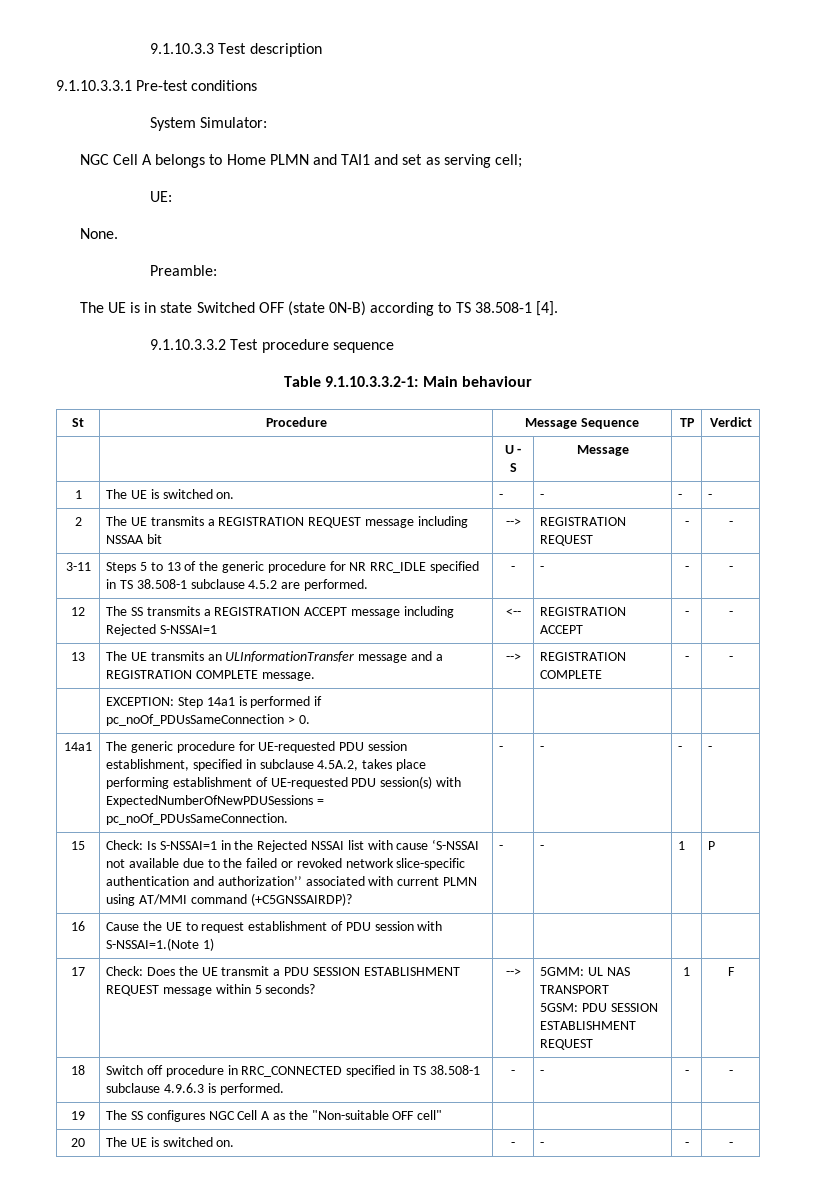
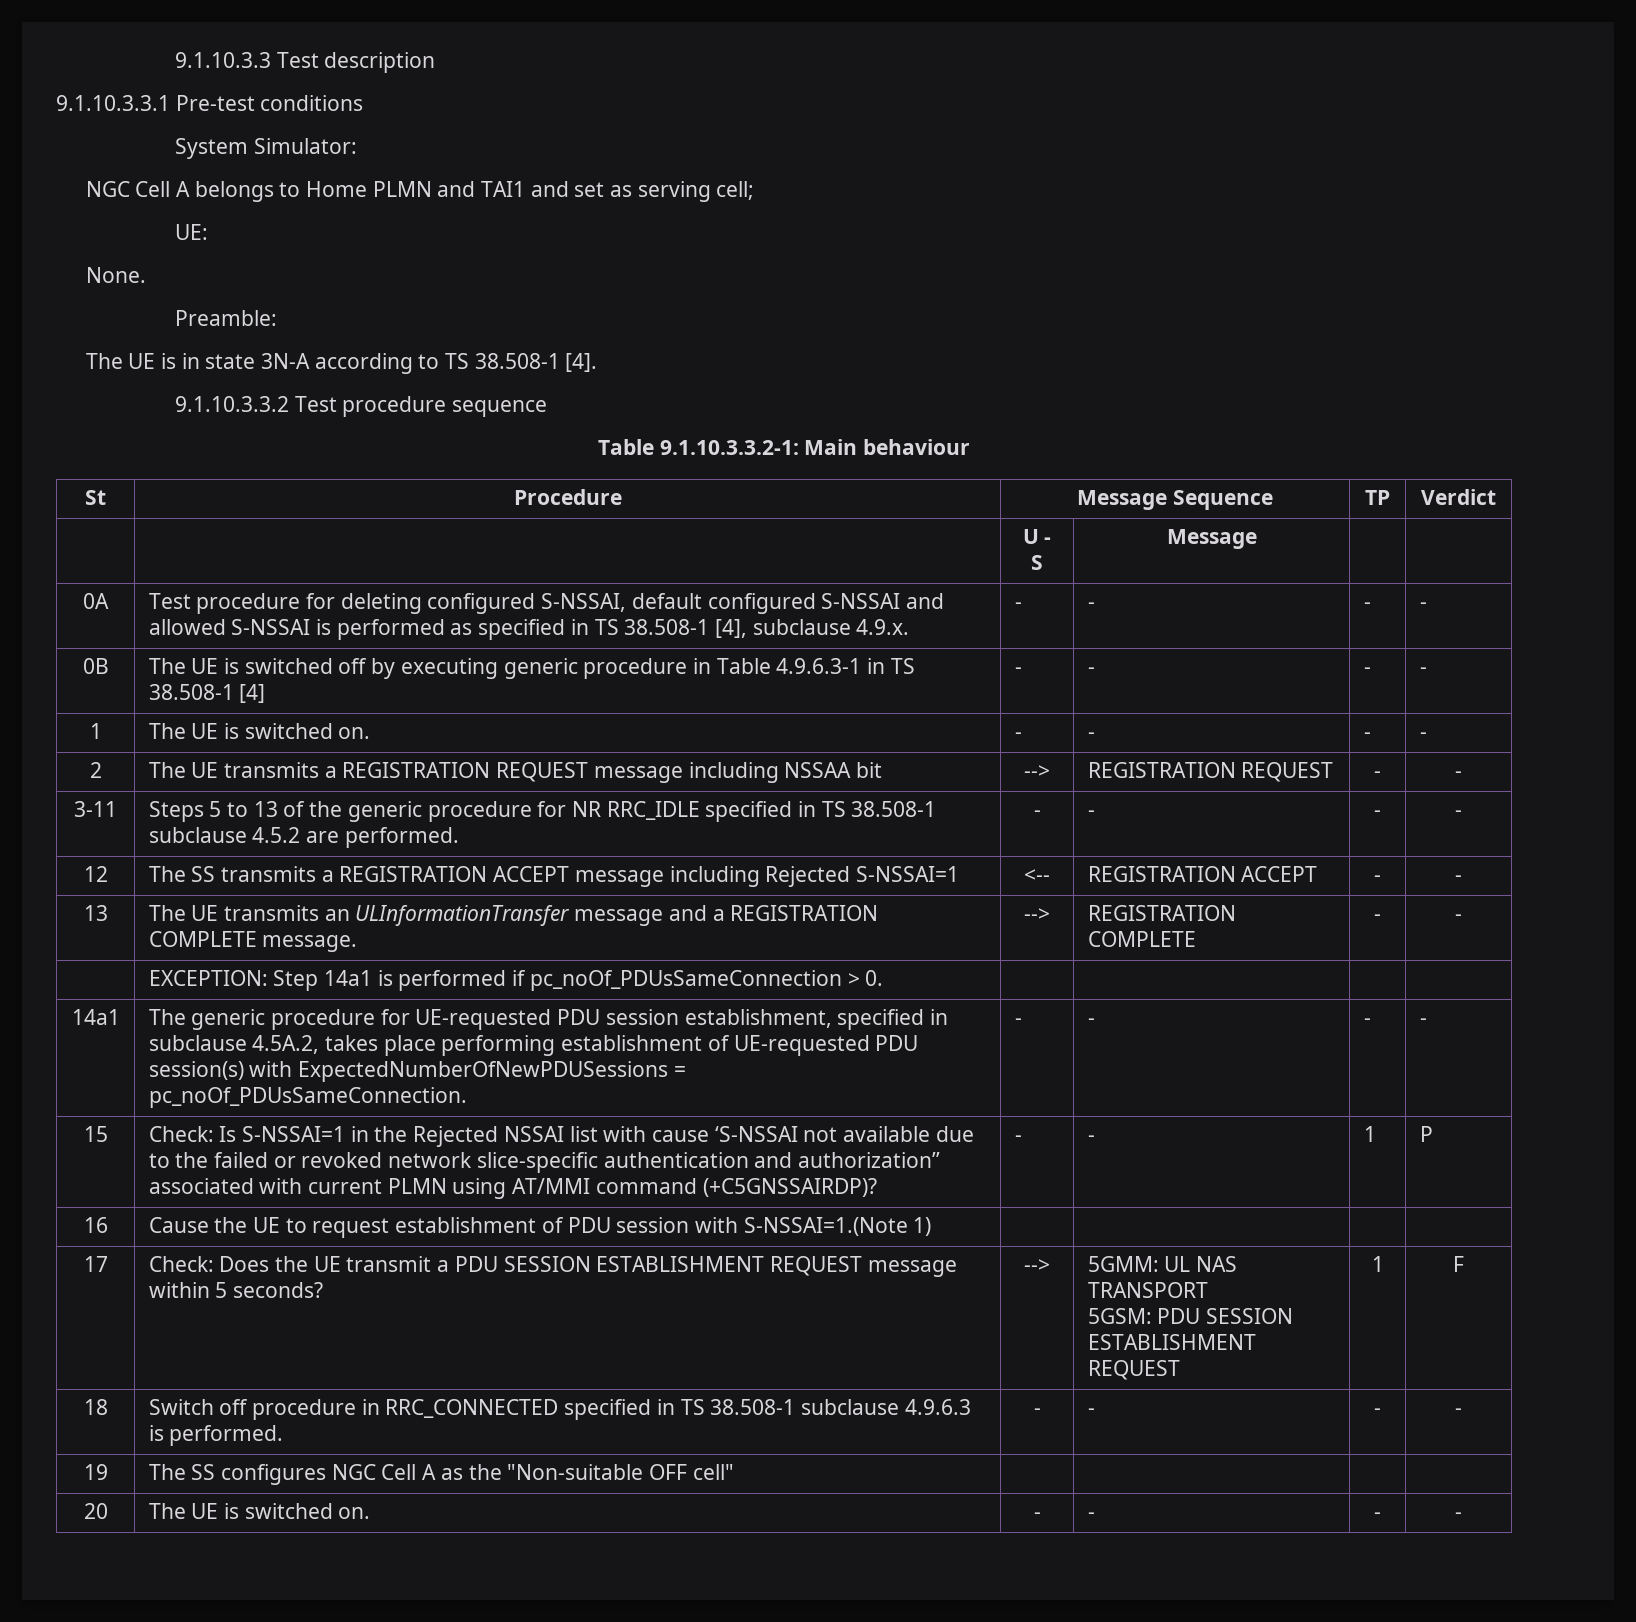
[196,301,367,316] Switched OFF (state 0N-B) -> [261,353,311,369] 3N-A
(629, 450) none -> [83,593,109,609] [148,593,944,614] [148,619,910,640] [1014,602,1022,609] [1087,602,1095,609] [1363,602,1371,609] [1419,602,1427,609] [82,658,109,674] [148,658,915,679] [148,684,266,703] [1014,667,1022,674] [1087,667,1095,674] [1363,667,1371,674] [1419,667,1427,674] // 0A | Test procedure for deleting configured S-NSSAI, default configured S-NSSAI and allowed S-NSSAI is performed as specified in TS 38.508-1 [4], subclause 4.9.x. | - | - | - | - // 0B | The UE is switched off by executing generic procedure in Table 4.9.6.3-1 in TS 38.508-1 [4] | - | - | - | -

